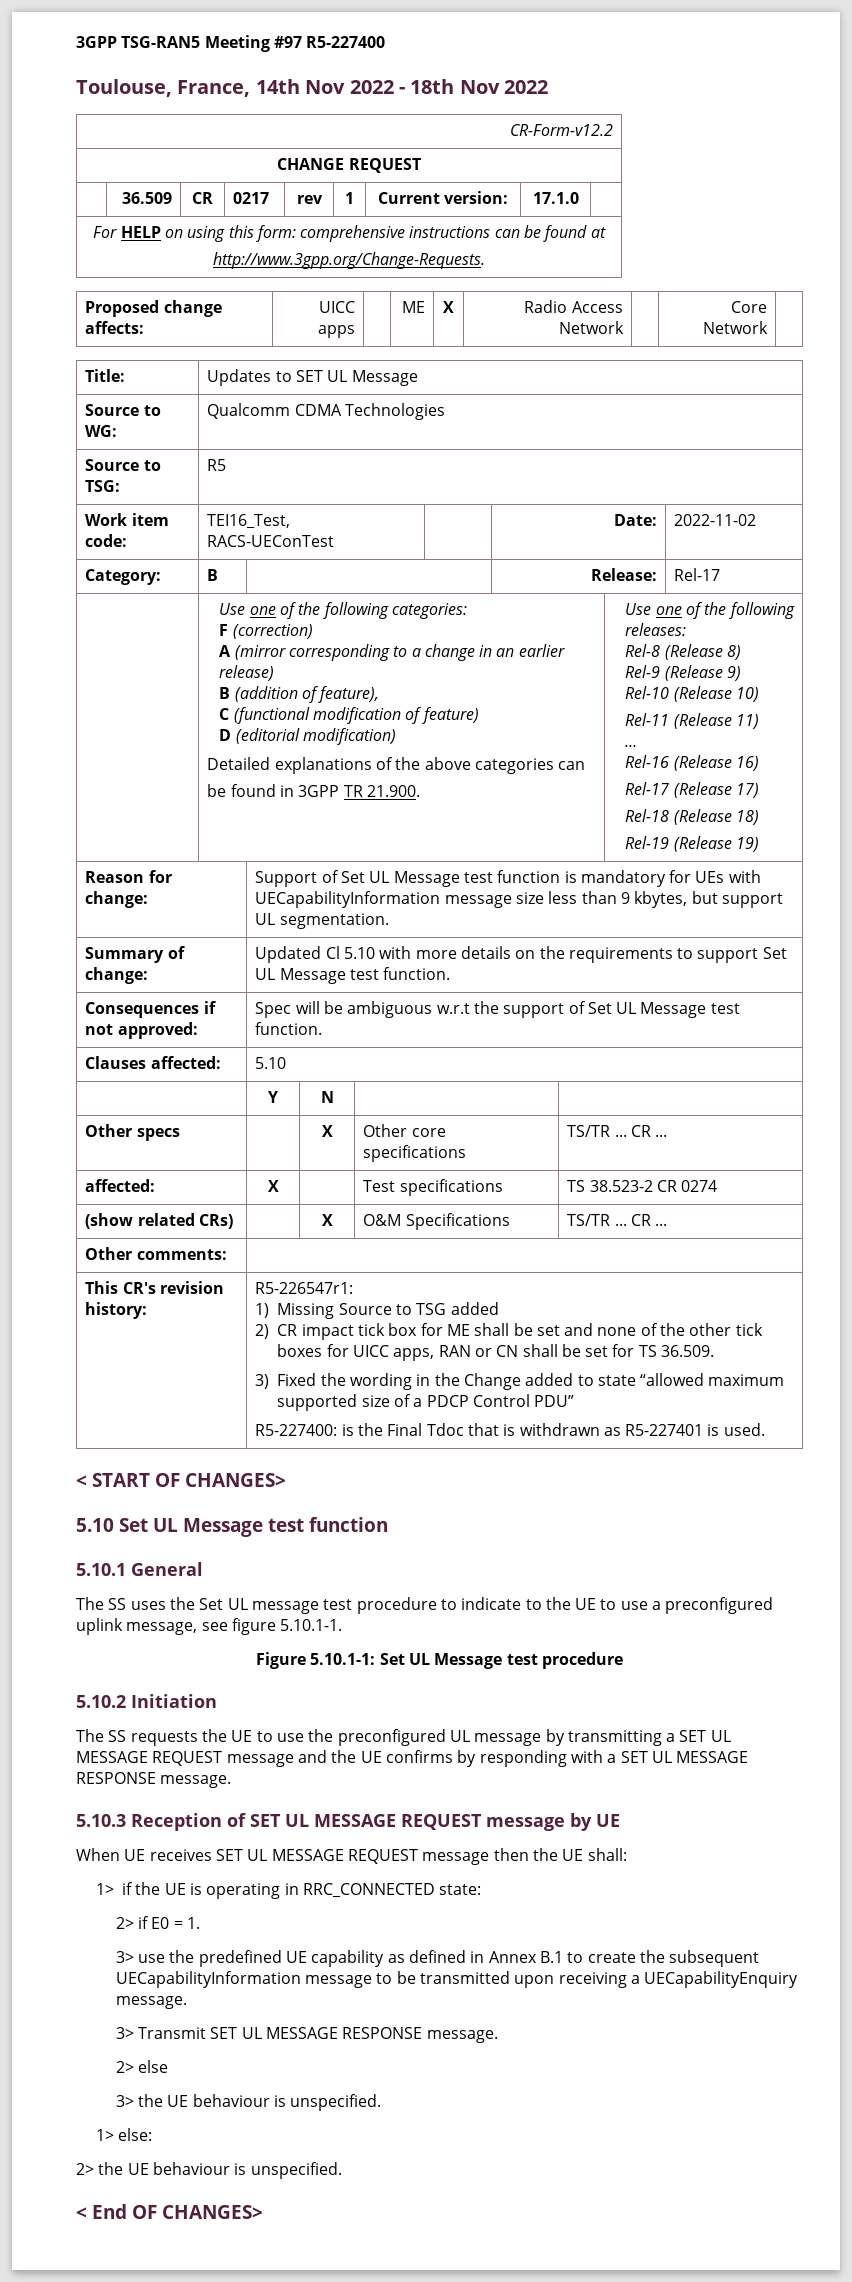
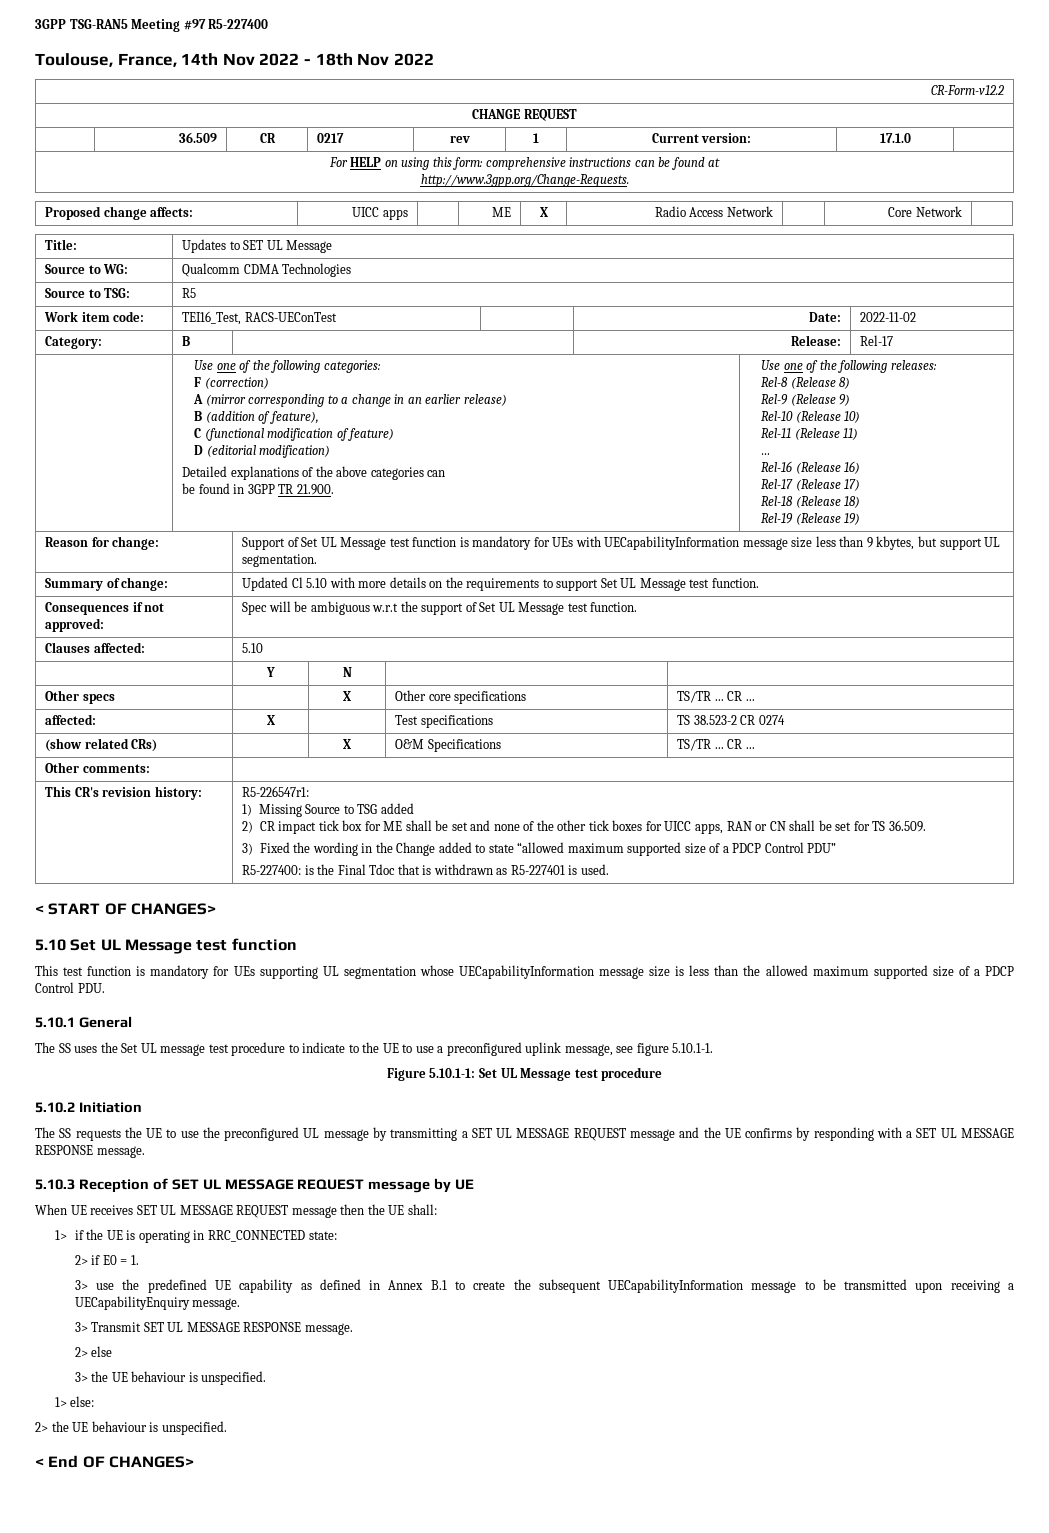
(388, 1524) none -> [35,965,1015,979] [35,982,105,993] // This test function is mandatory for UEs supporting UL segmentation whose UECapabilityInformation message size is less than the allowed maximum supported size of a PDCP Control PDU.

